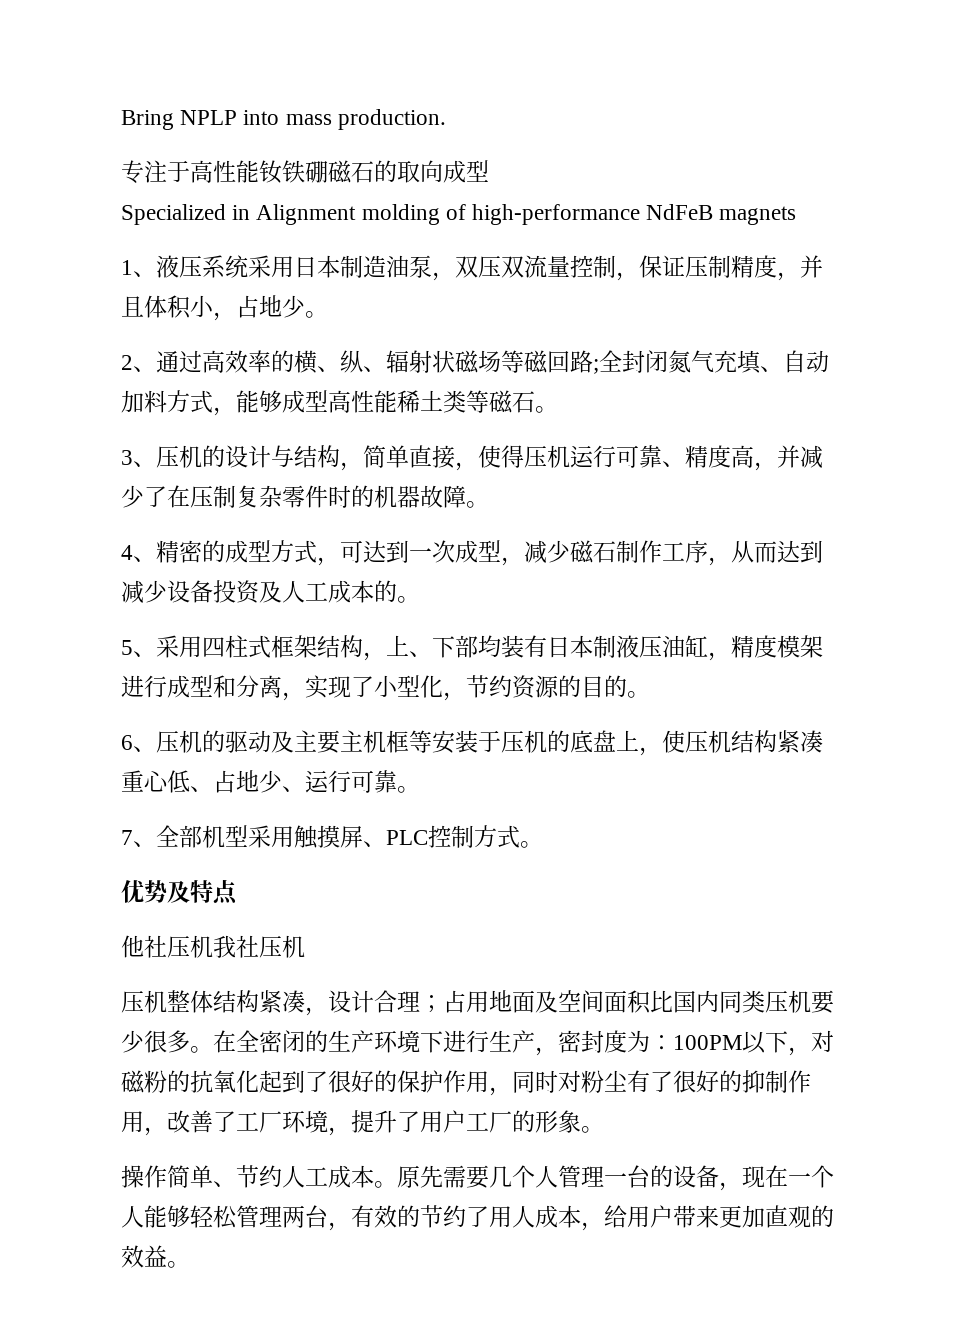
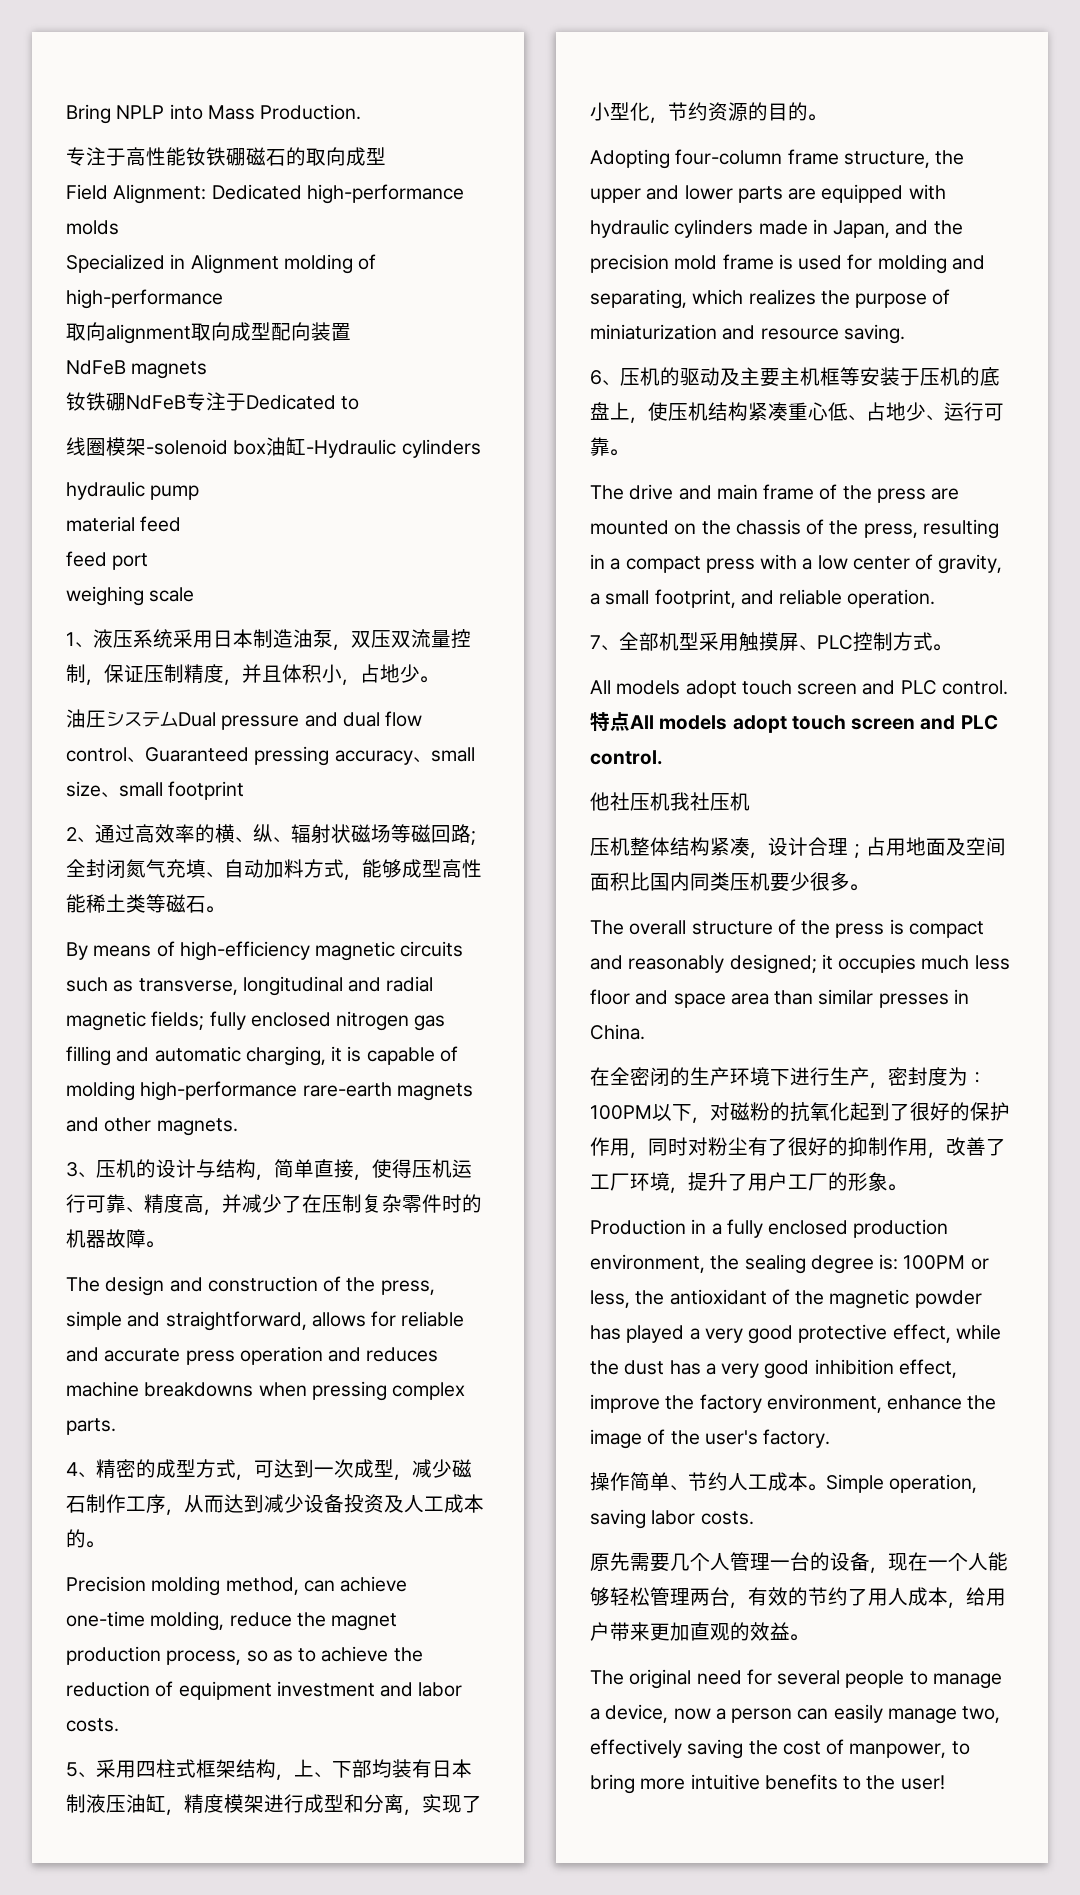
[285,109,446,130] mass production. -> [207,104,362,120] Mass Production.
(489, 171) none -> [66,184,464,204] [66,220,119,235] // Field Alignment: Dedicated high-performance molds
[646,204,797,225] NdFeB magnets -> [66,322,351,344] [66,360,208,379] [66,392,360,411] [66,437,481,458] [66,481,200,500] [66,516,182,532] [66,551,149,570] [66,586,195,606] // 取向alignment取向成型配向装置 // NdFeB magnets // 钕铁硼NdFeB专注于Dedicated to // 线圈模架-solenoid box油缸-Hydraulic cylinders // hydraulic pump // material feed // feed port // weighing scale
(328, 314) none -> [66,709,423,730] [66,746,475,766] [66,781,245,800] // 油圧システムDual pressure and dual flow control、Guaranteed pressing accuracy、small size、small footprint
(558, 409) none -> [66,941,464,961] [66,976,434,996] [66,1011,446,1031] [66,1046,458,1066] [66,1081,473,1101] [66,1117,238,1136] // By means of high-efficiency magnetic circuits such as transverse, longitudinal and radial magnetic fields; fully enclosed nitrogen gas filling and automatic charging, it is capable of molding high-performance rare-earth magnets and other magnets.
(489, 504) none -> [66,1276,435,1296] [66,1311,465,1331] [66,1346,439,1365] [66,1381,466,1401] [66,1418,116,1435] // The design and construction of the press, simple and straightforward, allows for reliable and accurate press operation and reduces machine breakdowns when pressing complex parts.
(420, 599) none -> [66,1576,408,1596] [66,1611,398,1631] [66,1646,423,1665] [66,1681,463,1700] [66,1718,119,1732] // Precision molding method, can achieve one-time molding, reduce the magnet production process, so as to achieve the reduction of equipment investment and labor costs.
(650, 694) none -> [590,149,965,169] [590,184,946,203] [590,219,963,238] [590,254,985,274] [590,289,951,309] [590,324,905,344] // Adopting four-column frame structure, the upper and lower parts are equipped with hydraulic cylinders made in Japan, and the precision mold frame is used for molding and separating, which realizes the purpose of miniaturization and resource saving.
(420, 789) none -> [590,484,960,503] [590,519,999,539] [590,554,1003,574] [590,589,936,608] // The drive and main frame of the press are mounted on the chassis of the press, resulting in a compact press with a low center of gravity, a small footprint, and reliable operation.
[121,879,238,905] 优势及特点 -> [590,680,1008,698] [590,712,998,733] [590,750,663,765] All models adopt touch screen and PLC control.特点All models adopt touch screen and PLC control.
(213, 1049) none -> [590,919,984,938] [590,954,1010,974] [590,989,969,1008] [590,1024,645,1040] // The overall structure of the press is compact and reasonably designed; it occupies much less floor and space area than similar presses in China. //
(604, 1129) none -> [590,1219,949,1238] [590,1254,989,1274] [590,1289,982,1309] [590,1324,1001,1344] [590,1359,957,1379] [590,1394,997,1413] [590,1429,831,1449] // Production in a fully enclosed production environment, the sealing degree is: 100PM or less, the antioxidant of the magnetic powder has played a very good protective effect, while the dust has a very good inhibition effect, improve the factory environment, enhance the image of the user's factory.
(397, 1184) none -> [826,1474,978,1493] [590,1509,754,1529] Simple operation, saving labor costs. //
(190, 1264) none -> [590,1669,1002,1689] [590,1704,1001,1724] [590,1739,970,1759] [590,1774,945,1794] // The original need for several people to manage a device, now a person can easily manage two, effectively saving the cost of manpower, to bring more intuitive benefits to the user!

